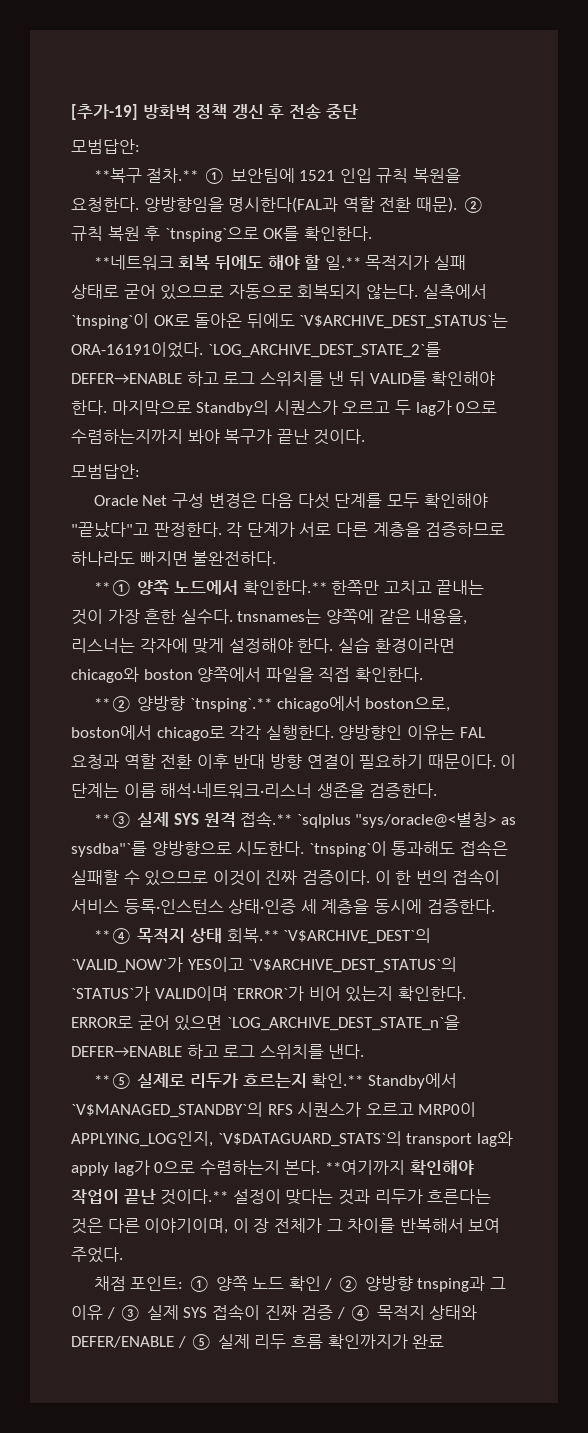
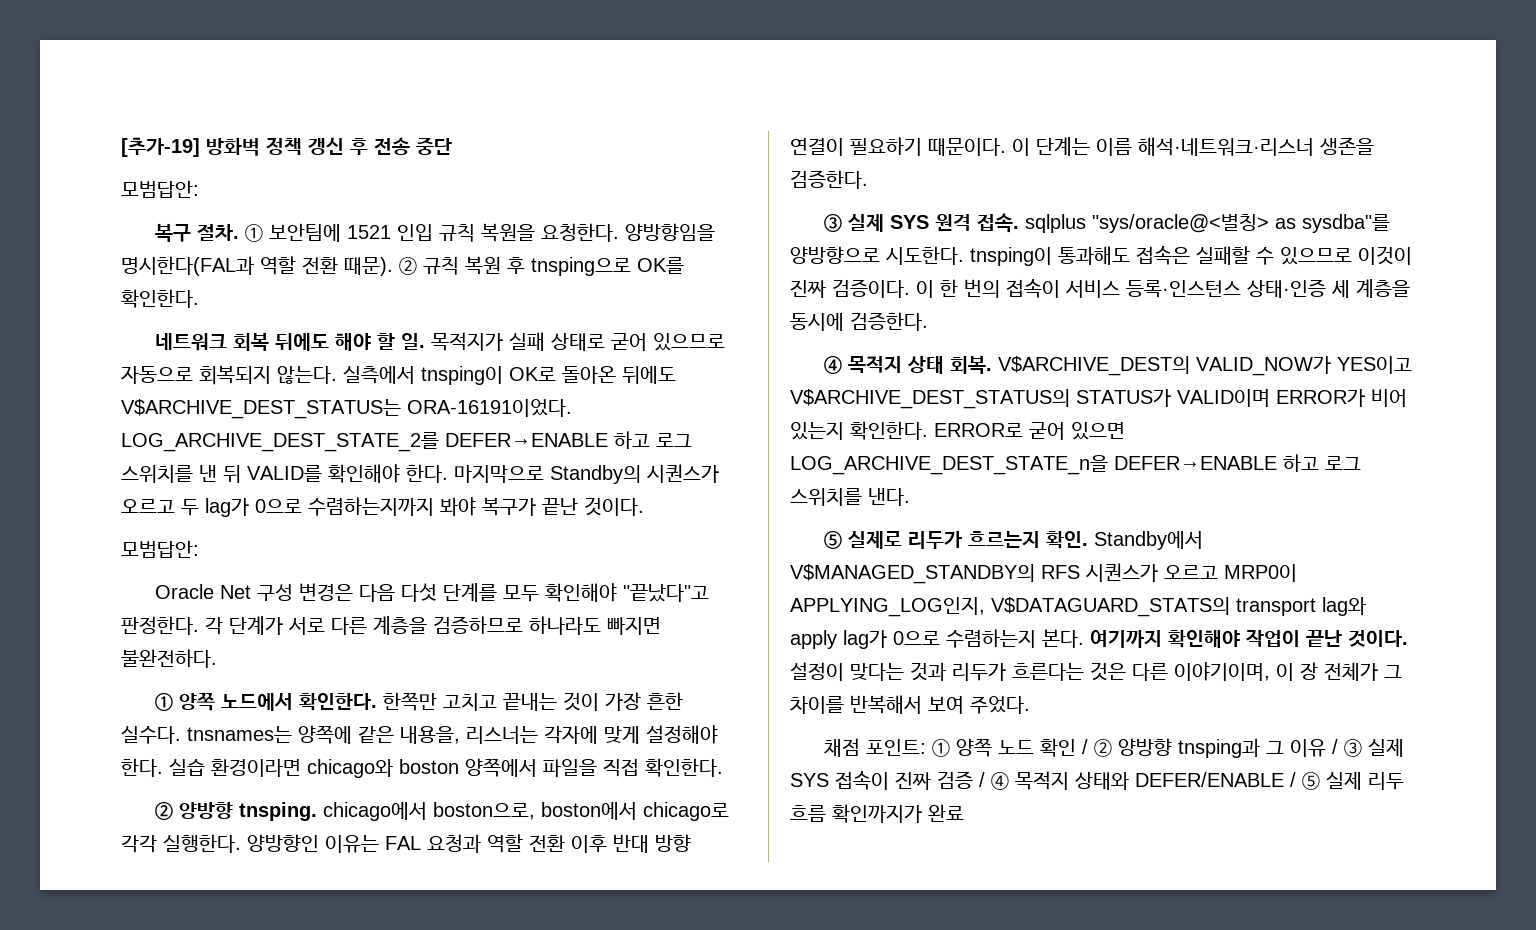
[93,168,199,183] **복구 절차.** -> [154,223,239,242] 복구 절차.
[164,227,259,242] `tnsping`으로 -> [531,257,631,276] tnsping으로
[93,255,174,270] **네트워크 -> [154,333,227,351] 네트워크
[324,255,361,270] 일.** -> [400,333,425,350] 일.
[71,313,149,329] `tnsping`이 -> [421,366,503,385] tnsping이
[299,313,509,329] [71,342,441,358] `V$ARCHIVE_DEST_STATUS`는 ORA-16191이었다. `LOG_ARCHIVE_DEST_STATE_2`를 -> [121,399,572,419] [121,432,439,452] V$ARCHIVE_DEST_STATUS는 ORA-16191이었다. LOG_ARCHIVE_DEST_STATE_2를
[93,580,133,596] **① -> [154,692,173,712] ①
[242,580,327,595] 확인한다.** -> [298,693,377,711] 확인한다.
[93,696,272,712] **② 양방향 `tnsping`.** -> [154,801,317,821] ② 양방향 tnsping.
[93,812,133,828] **③ -> [823,213,842,233] ③
[240,811,351,828] 접속.** `sqlplus -> [976,213,1086,233] 접속. sqlplus
[71,841,147,857] sysdba"`를 -> [1301,214,1390,233] sysdba"를
[308,841,387,857] `tnsping`이 -> [970,247,1052,266] tnsping이
[93,928,133,944] **④ -> [823,355,842,375] ④
[226,928,432,944] [71,957,458,973] [71,986,305,1001] 회복.** `V$ARCHIVE_DEST`의 `VALID_NOW`가 YES이고 `V$ARCHIVE_DEST_STATUS`의 `STATUS`가 VALID이며 `ERROR`가 -> [949,355,1412,376] [790,389,1365,409] 회복. V$ARCHIVE_DEST의 VALID_NOW가 YES이고 V$ARCHIVE_DEST_STATUS의 STATUS가 VALID이며 ERROR가
[226,1015,460,1031] `LOG_ARCHIVE_DEST_STATE_n`을 -> [790,455,1108,475] LOG_ARCHIVE_DEST_STATE_n을
[93,1073,133,1089] **⑤ -> [823,530,842,550] ⑤
[311,1073,457,1089] [71,1102,263,1118] 확인.** Standby에서 `V$MANAGED_STANDBY`의 -> [1045,531,1203,550] [790,564,1035,584] 확인. Standby에서 V$MANAGED_STANDBY의
[217,1131,402,1147] `V$DATAGUARD_STATS`의 -> [991,597,1230,617] V$DATAGUARD_STATS의
[324,1160,405,1175] **여기까지 -> [1090,630,1162,648] 여기까지
[160,1189,229,1205] 것이다.** -> [1348,630,1408,647] 것이다.

